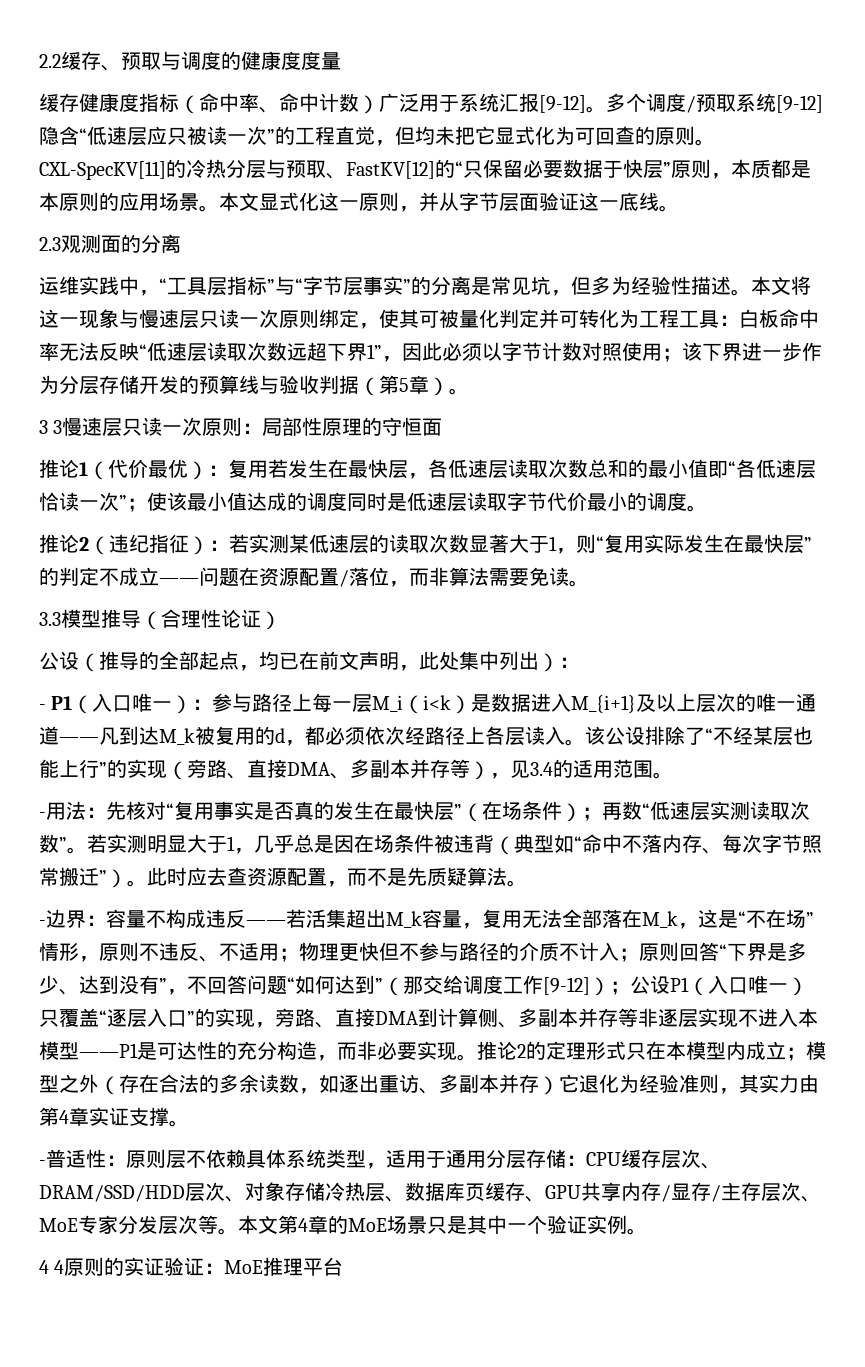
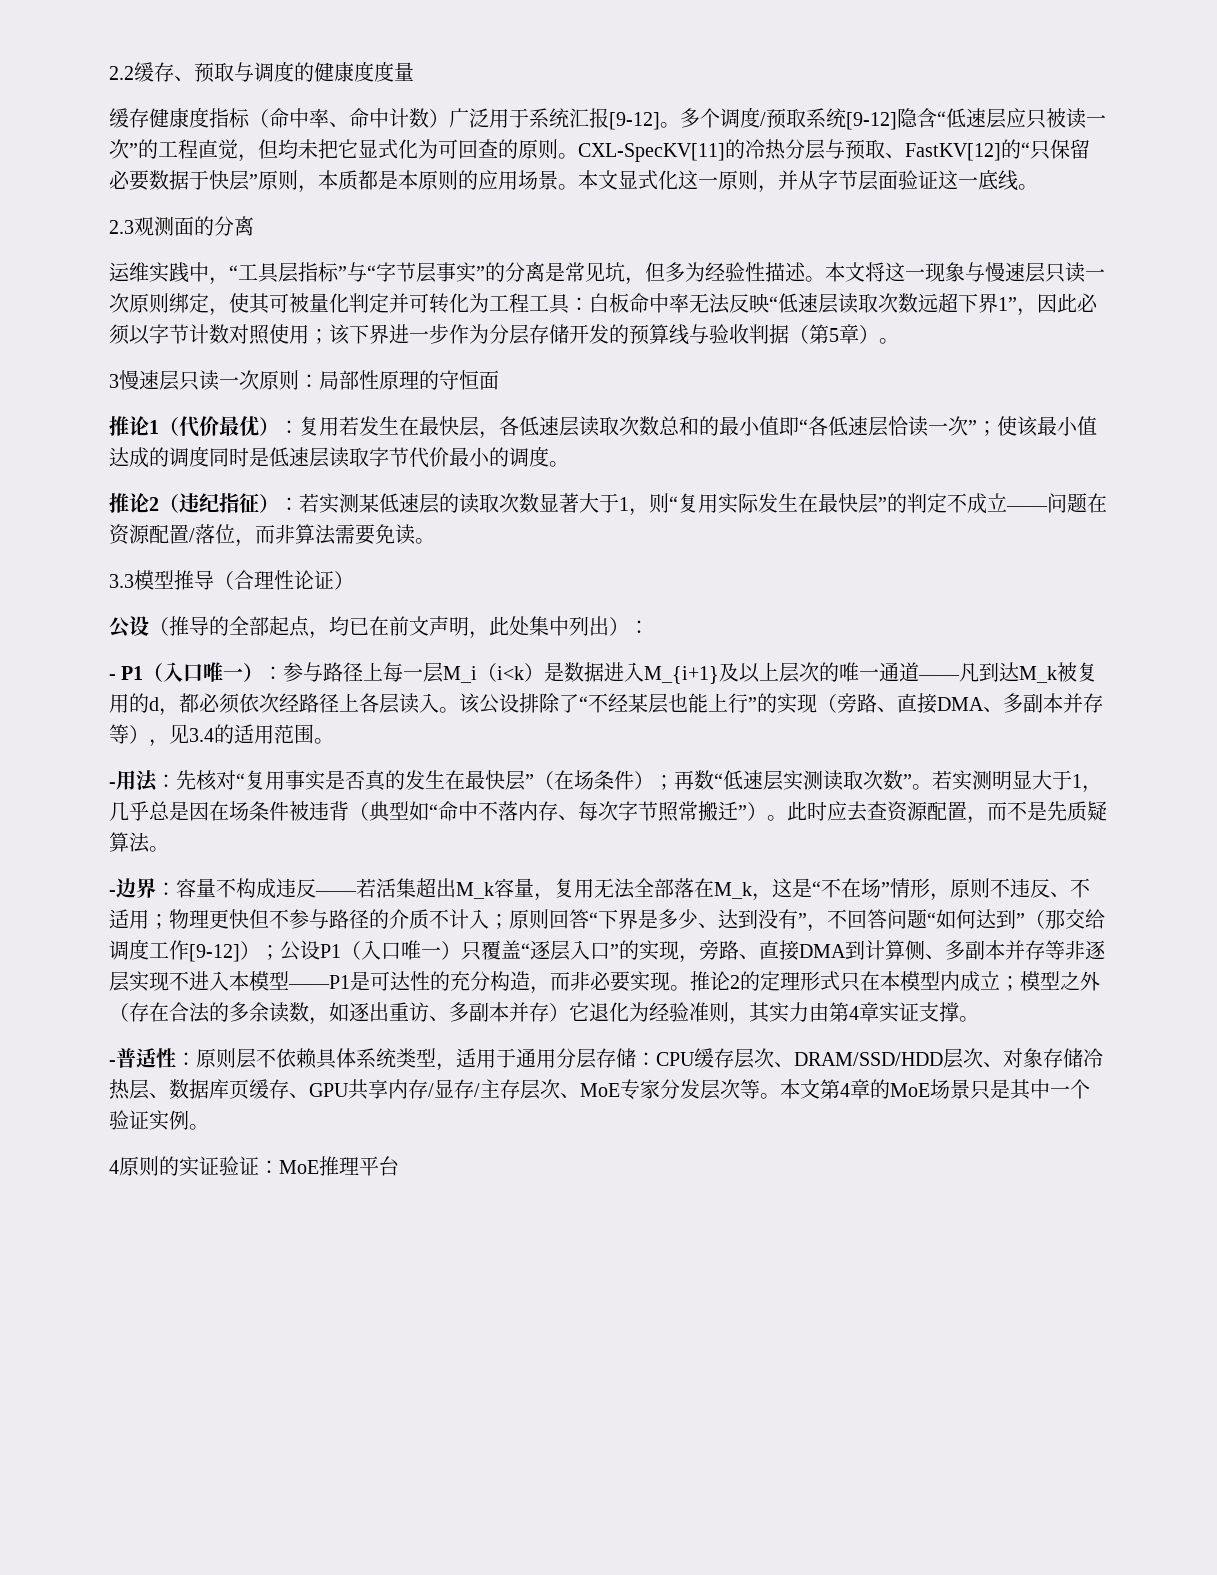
[53,420,63,434] 3 -> (119, 381) none
[54,1260,65,1274] 4 -> (119, 1167) none

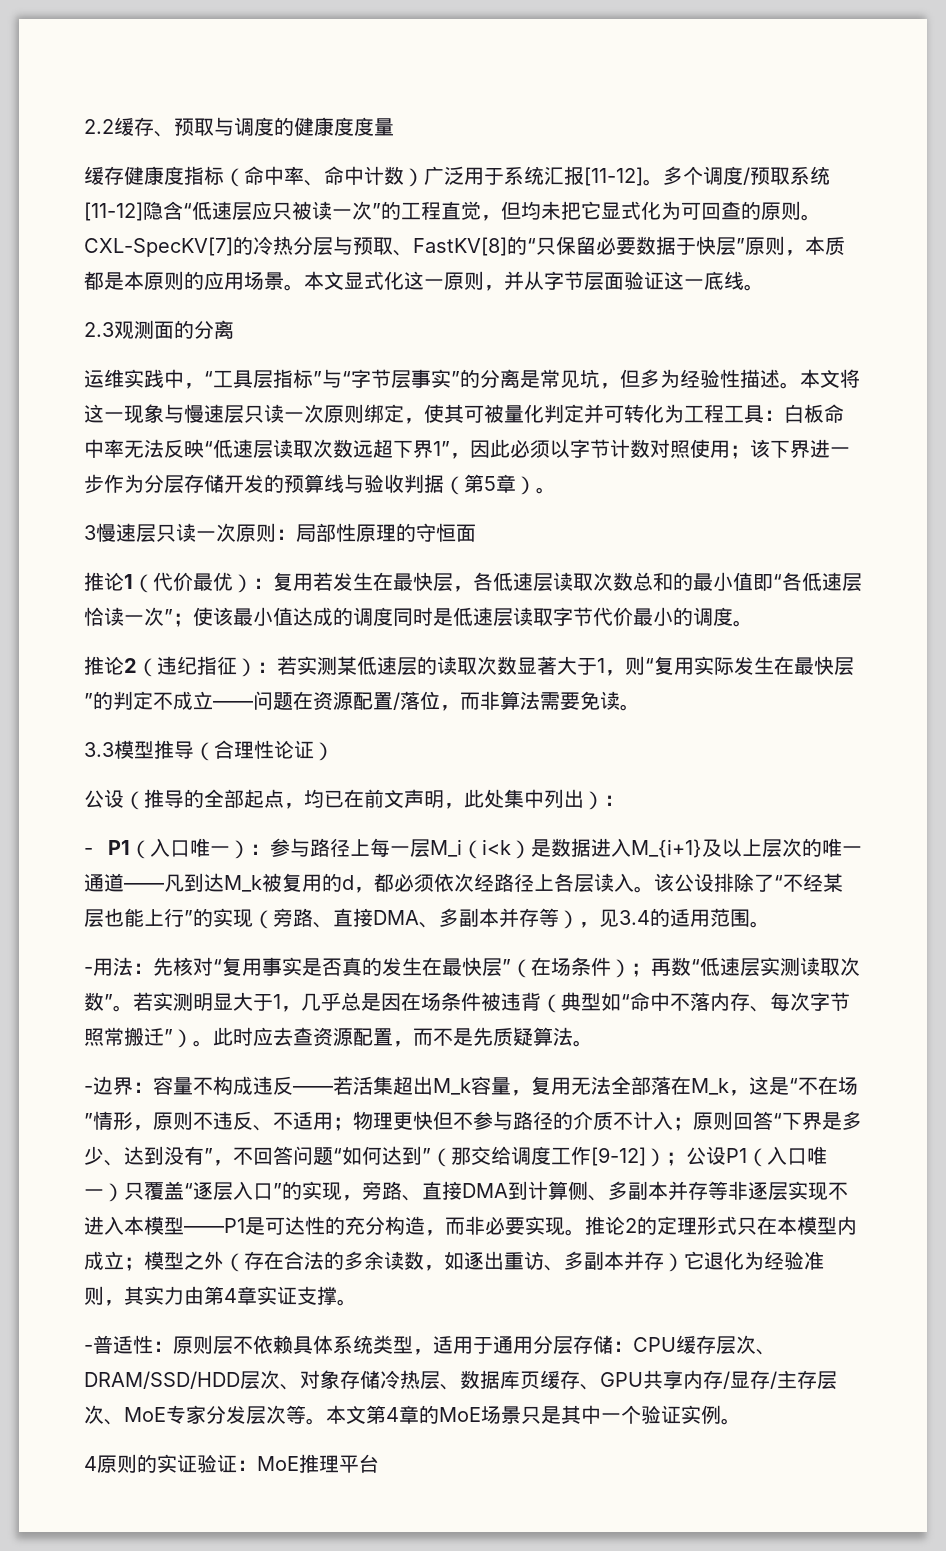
[609,112,660,130] [9-12] -> [584,167,643,186] [11-12]
[846,112,897,130] [9-12] -> [84,202,143,221] [11-12]
[578,143,725,162] CXL-SpecKV[11] -> [84,237,233,257] CXL-SpecKV[7]
[905,143,1001,161] FastKV[12] -> [413,237,507,256] FastKV[8]

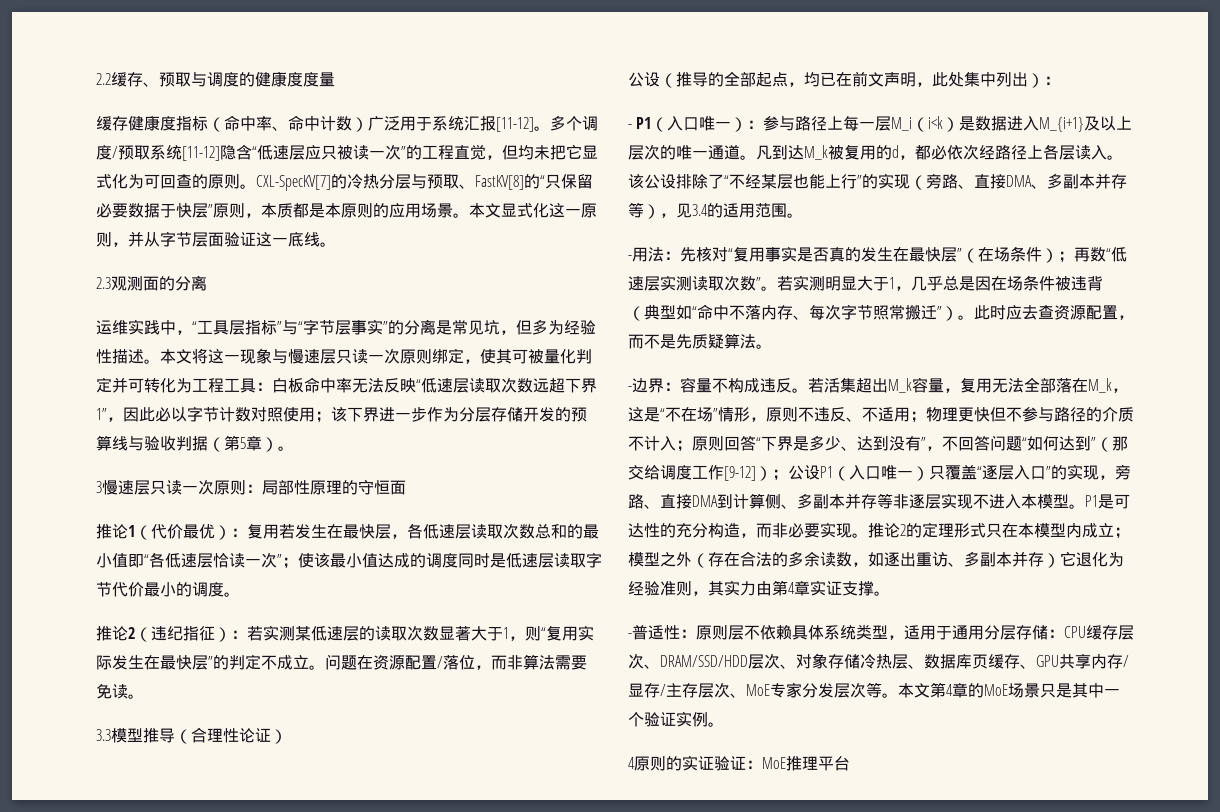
[530,440,550,458] 须 -> (171, 414) none
[213,701,253,708] —— -> [309,665,325,670] 。
[124,883,164,890] —— -> [740,155,756,160] 。
[414,874,434,892] 须 -> (947, 152) none
[293,1086,333,1093] —— -> [792,388,808,393] 。
[184,1218,245,1233] ——P1 -> [1069,495,1098,509] 。P1

